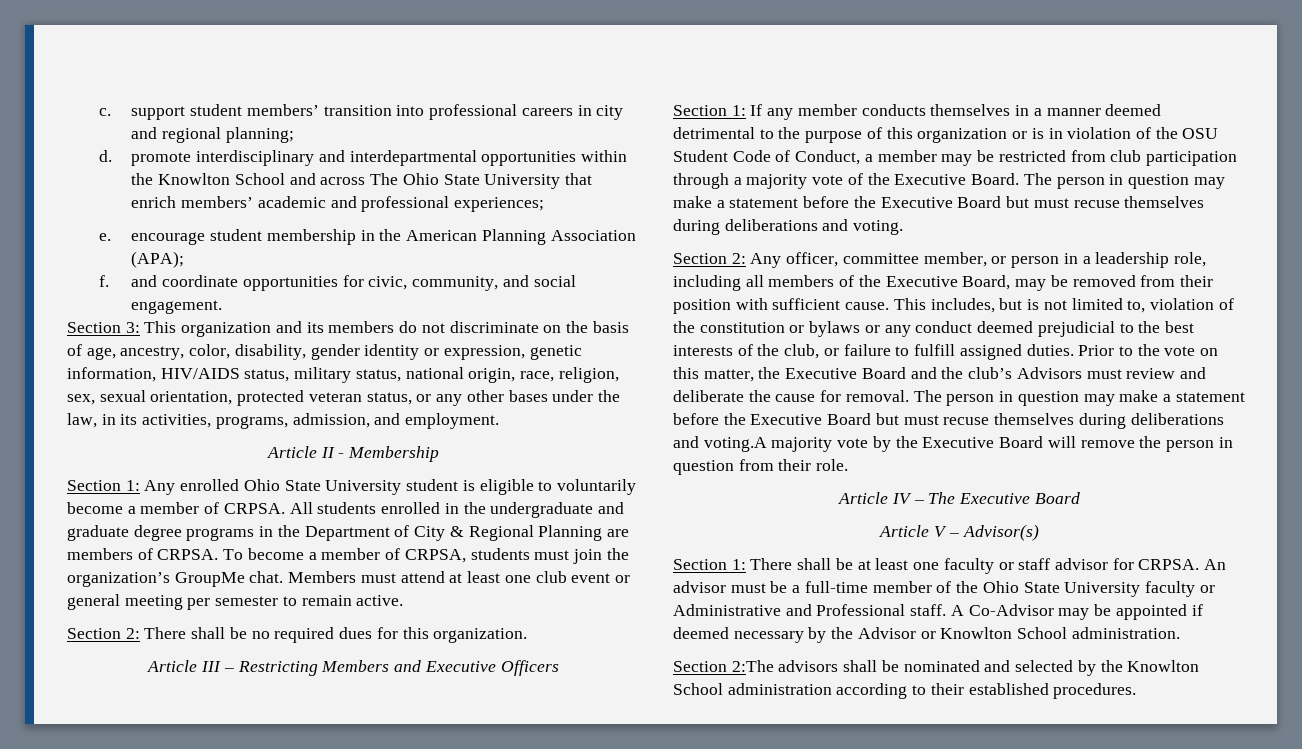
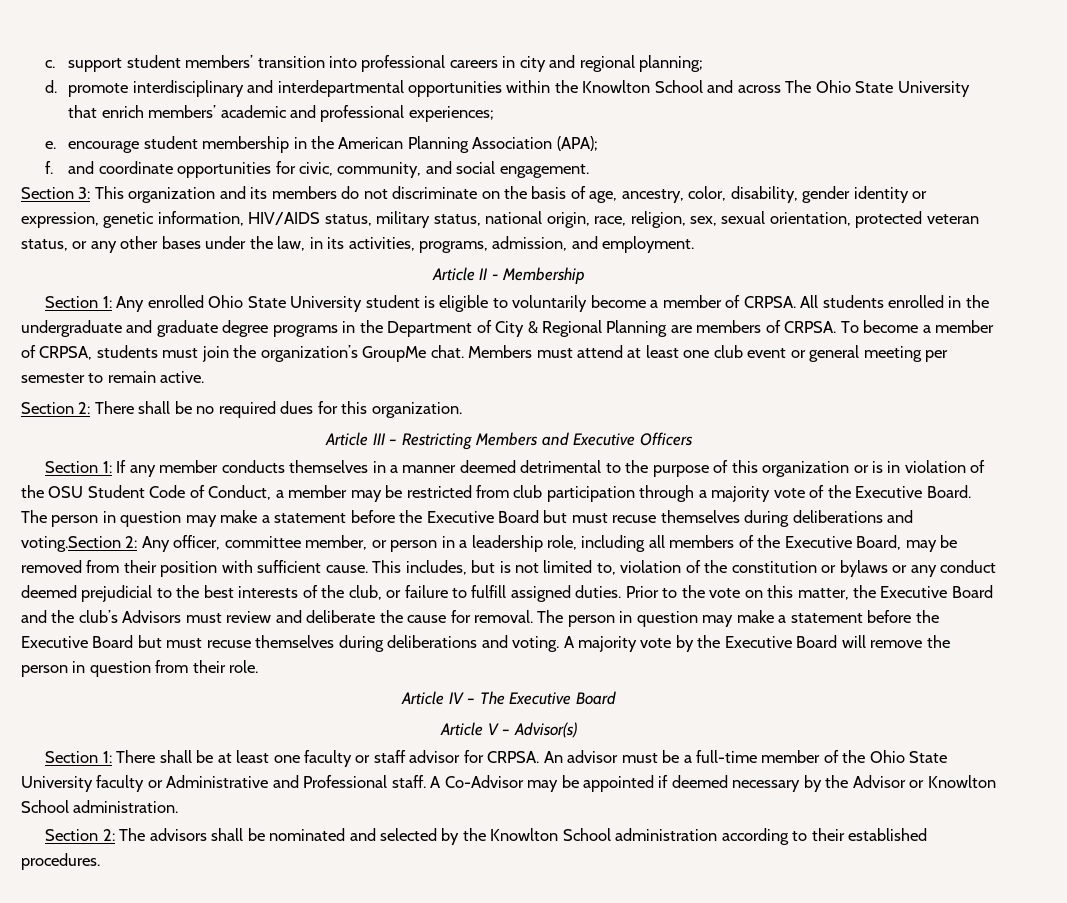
[853,220,904,235] [673,253,727,264] voting. // Section -> [21,536,121,552] voting.Section
[703,437,767,452] voting.A -> [512,636,575,652] voting. A
[731,660,774,672] 2:The -> [102,828,146,841] 2: The

